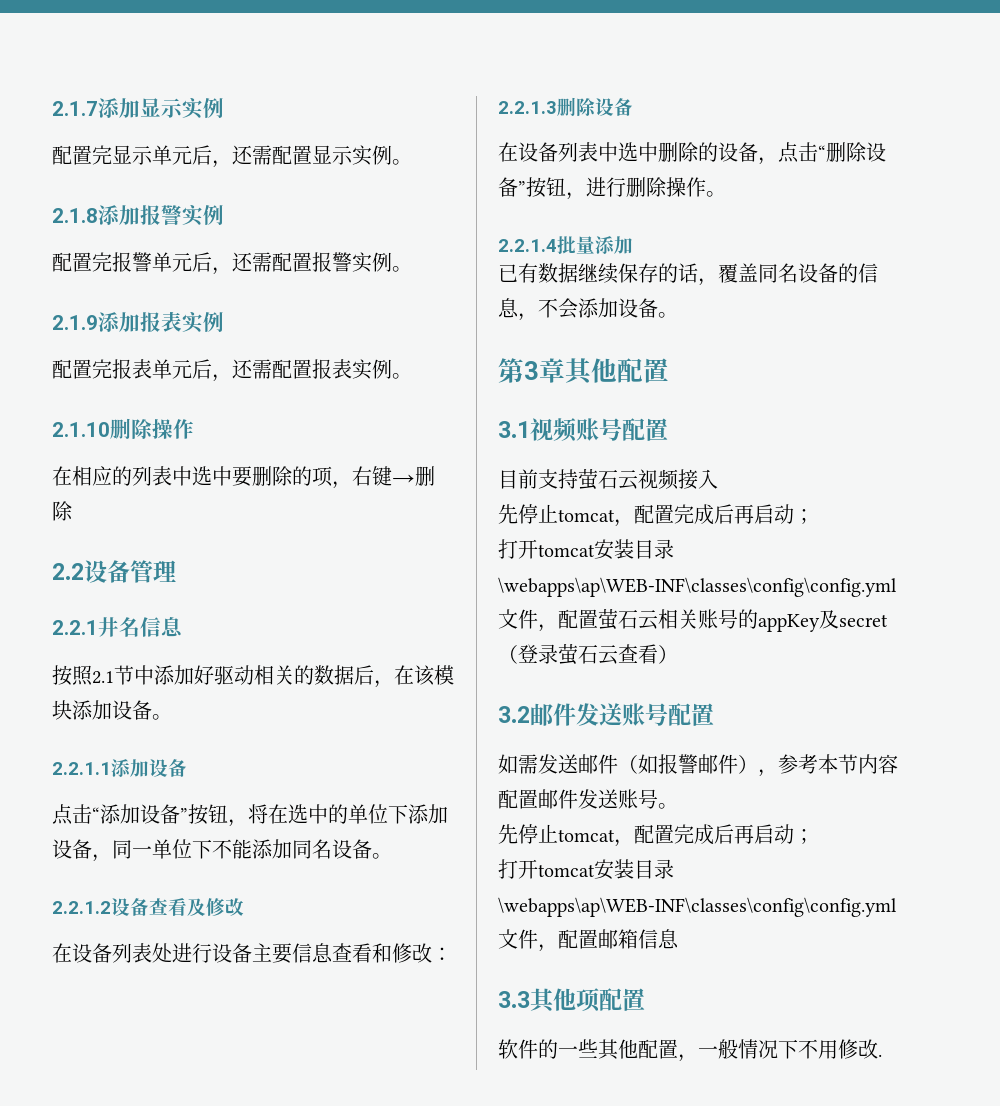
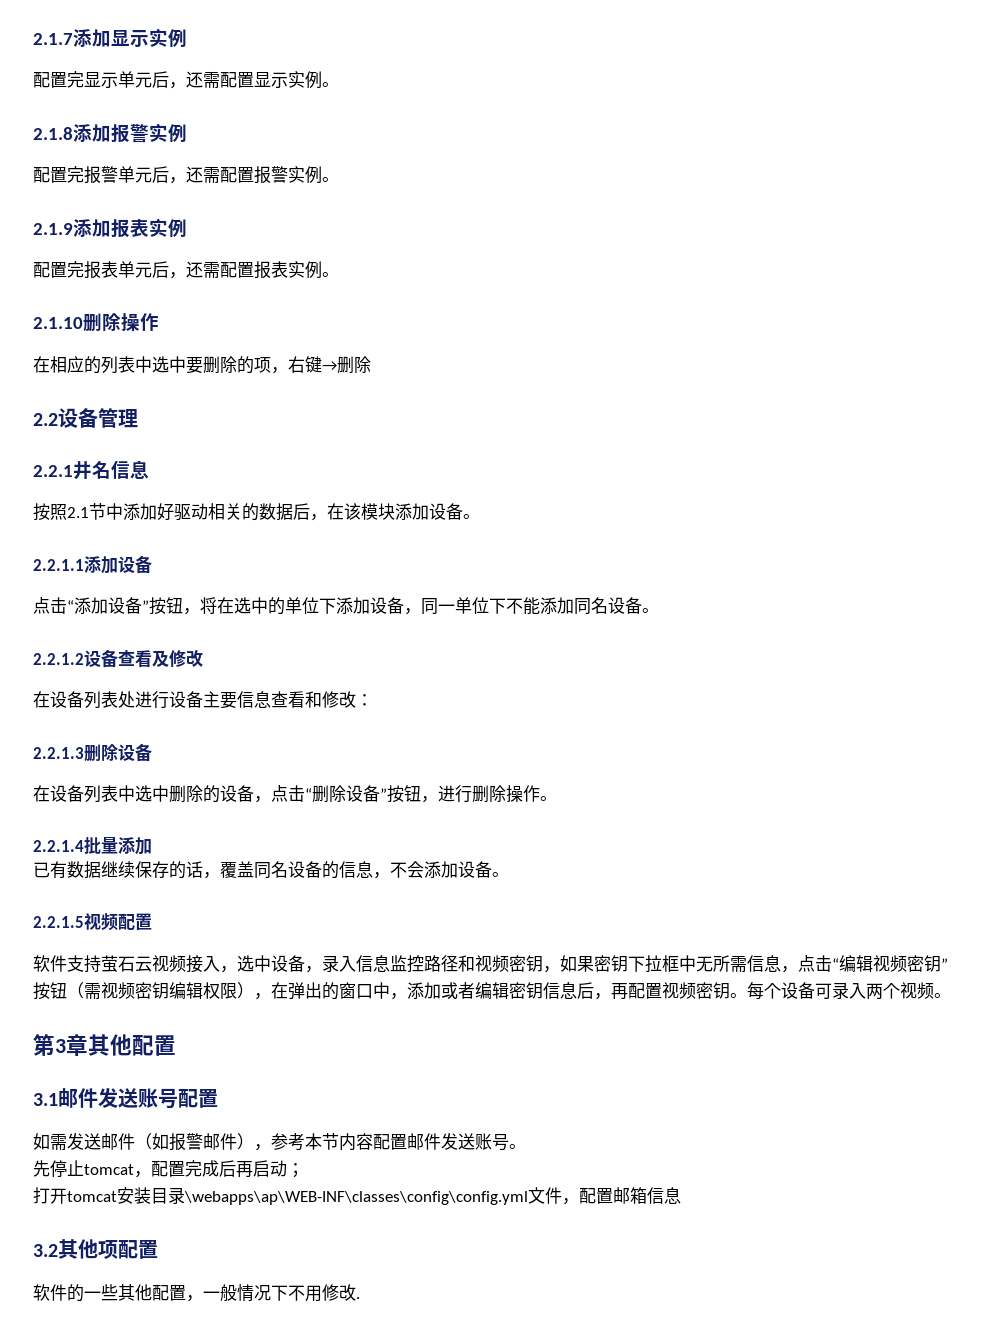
(678, 315) none -> [33,913,152,931] [33,955,948,973] [33,982,951,1000] // 2.2.1.5视频配置 // 软件支持萤石云视频接入，选中设备，录入信息监控路径和视频密钥，如果密钥下拉框中无所需信息，点击“编辑视频密钥”按钮（需视频密钥编辑权限），在弹出的窗口中，添加或者编辑密钥信息后，再配置视频密钥。每个设备可录入两个视频。
[530,418,668,442] [498,469,718,490] [498,504,814,527] [498,539,674,560] [498,577,897,597] [498,609,888,632] [498,644,678,665] [498,706,530,723] 视频账号配置 // 目前支持萤石云视频接入 // 先停止tomcat，配置完成后再启动； // 打开tomcat安装目录\webapps\ap\WEB-INF\classes\config\config.yml文件，配置萤石云相关账号的appKey及secret（登录萤石云查看） // 3.2 -> (58, 1099) none
[498,991,530,1008] 3.3 -> [33,1244,58,1257] 3.2

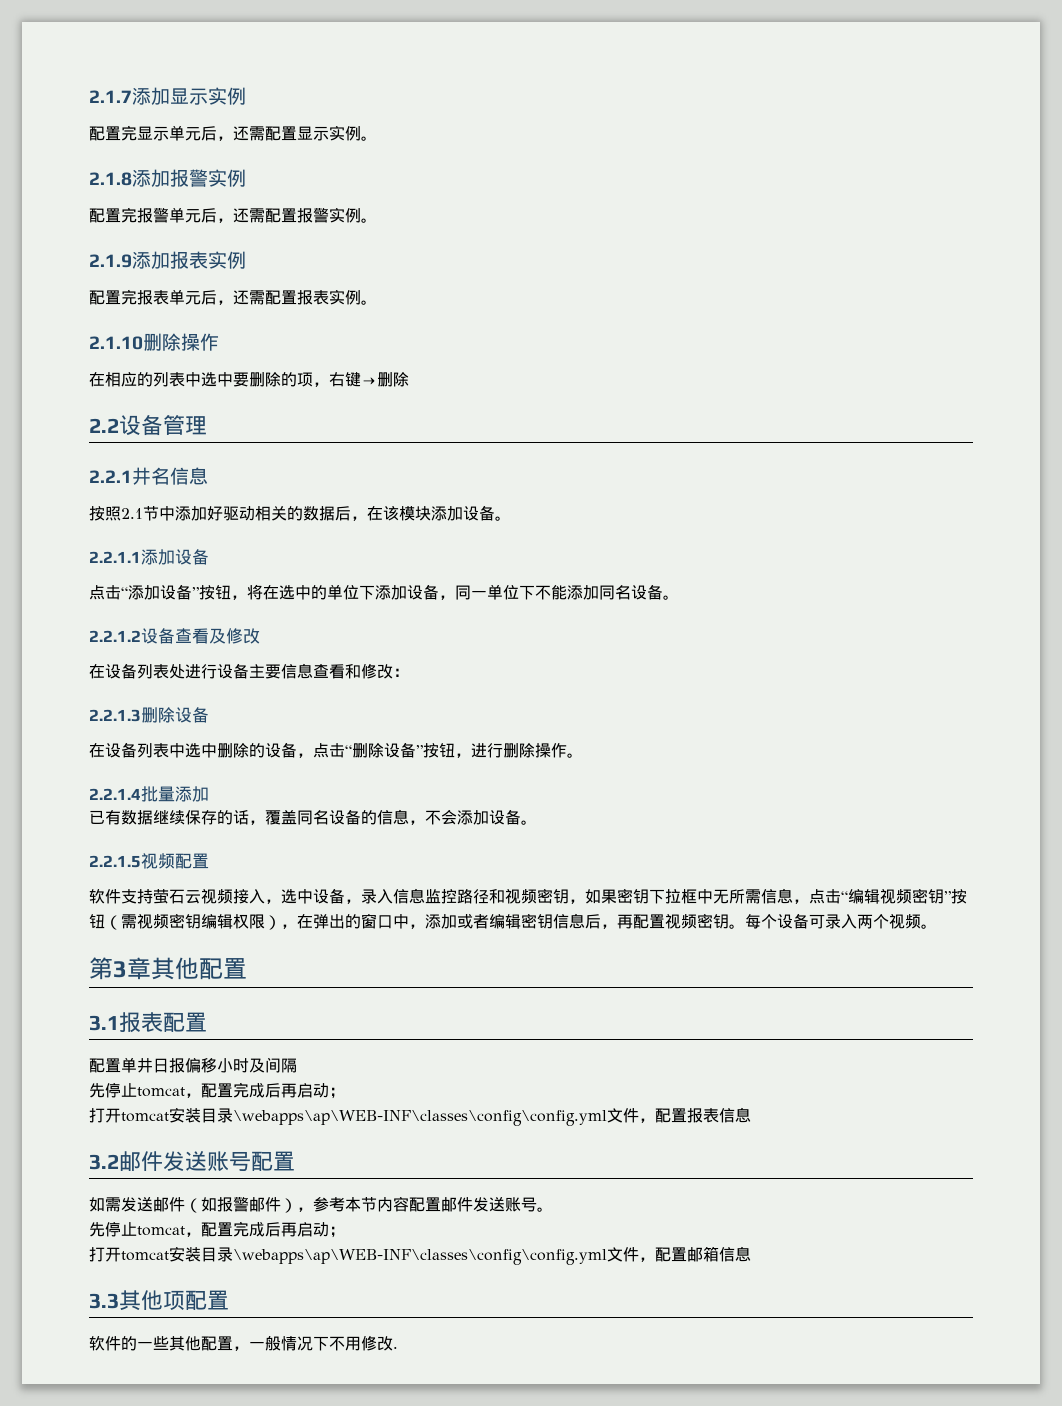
(58, 1099) none -> [119,1012,207,1033] [89,1057,297,1073] [89,1082,345,1099] [89,1107,751,1126] [89,1154,119,1170] 报表配置 // 配置单井日报偏移小时及间隔 // 先停止tomcat，配置完成后再启动； // 打开tomcat安装目录\webapps\ap\WEB-INF\classes\config\config.yml文件，配置报表信息 // 3.2
[33,1244,58,1257] 3.2 -> [89,1293,119,1309] 3.3

